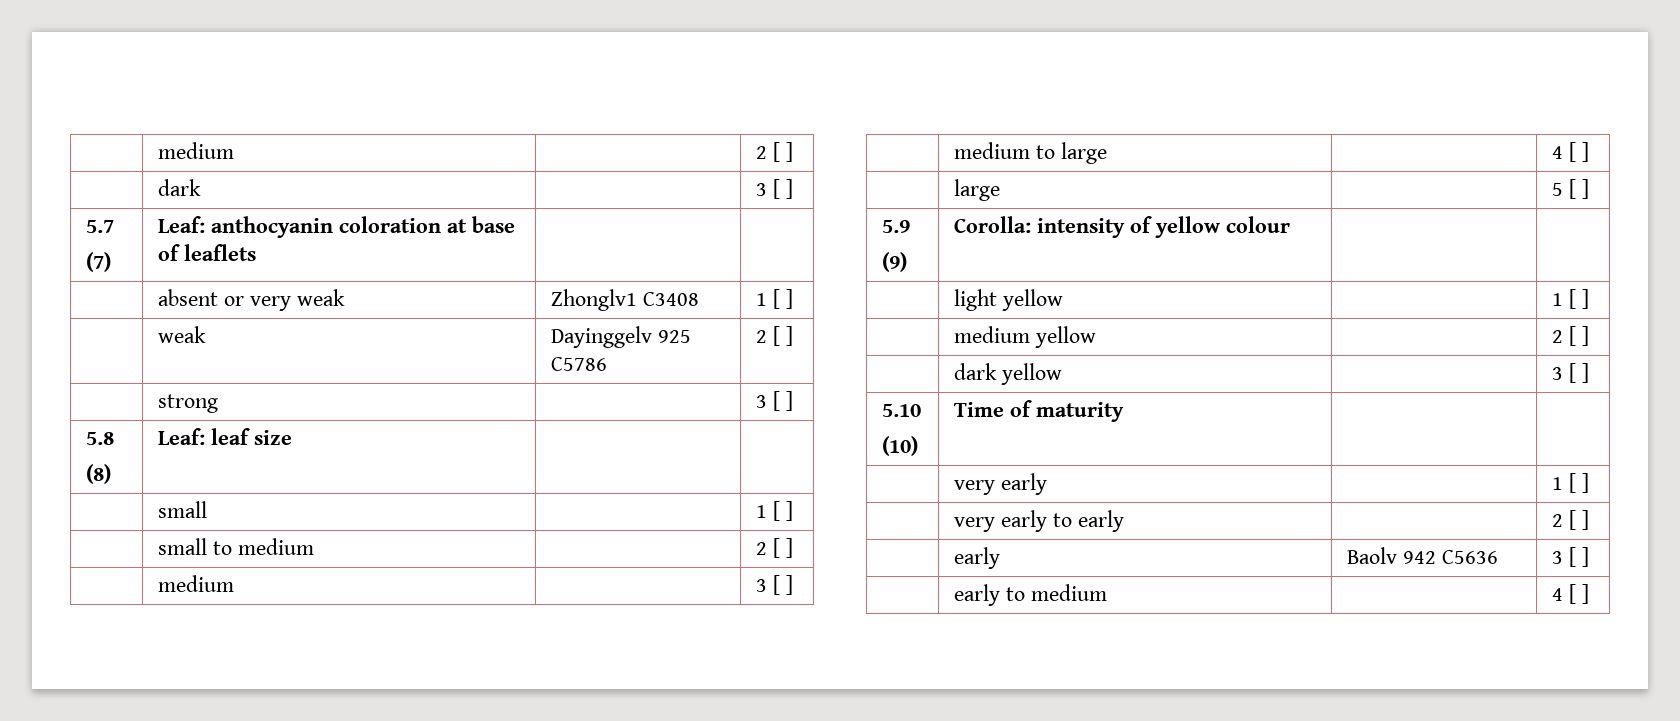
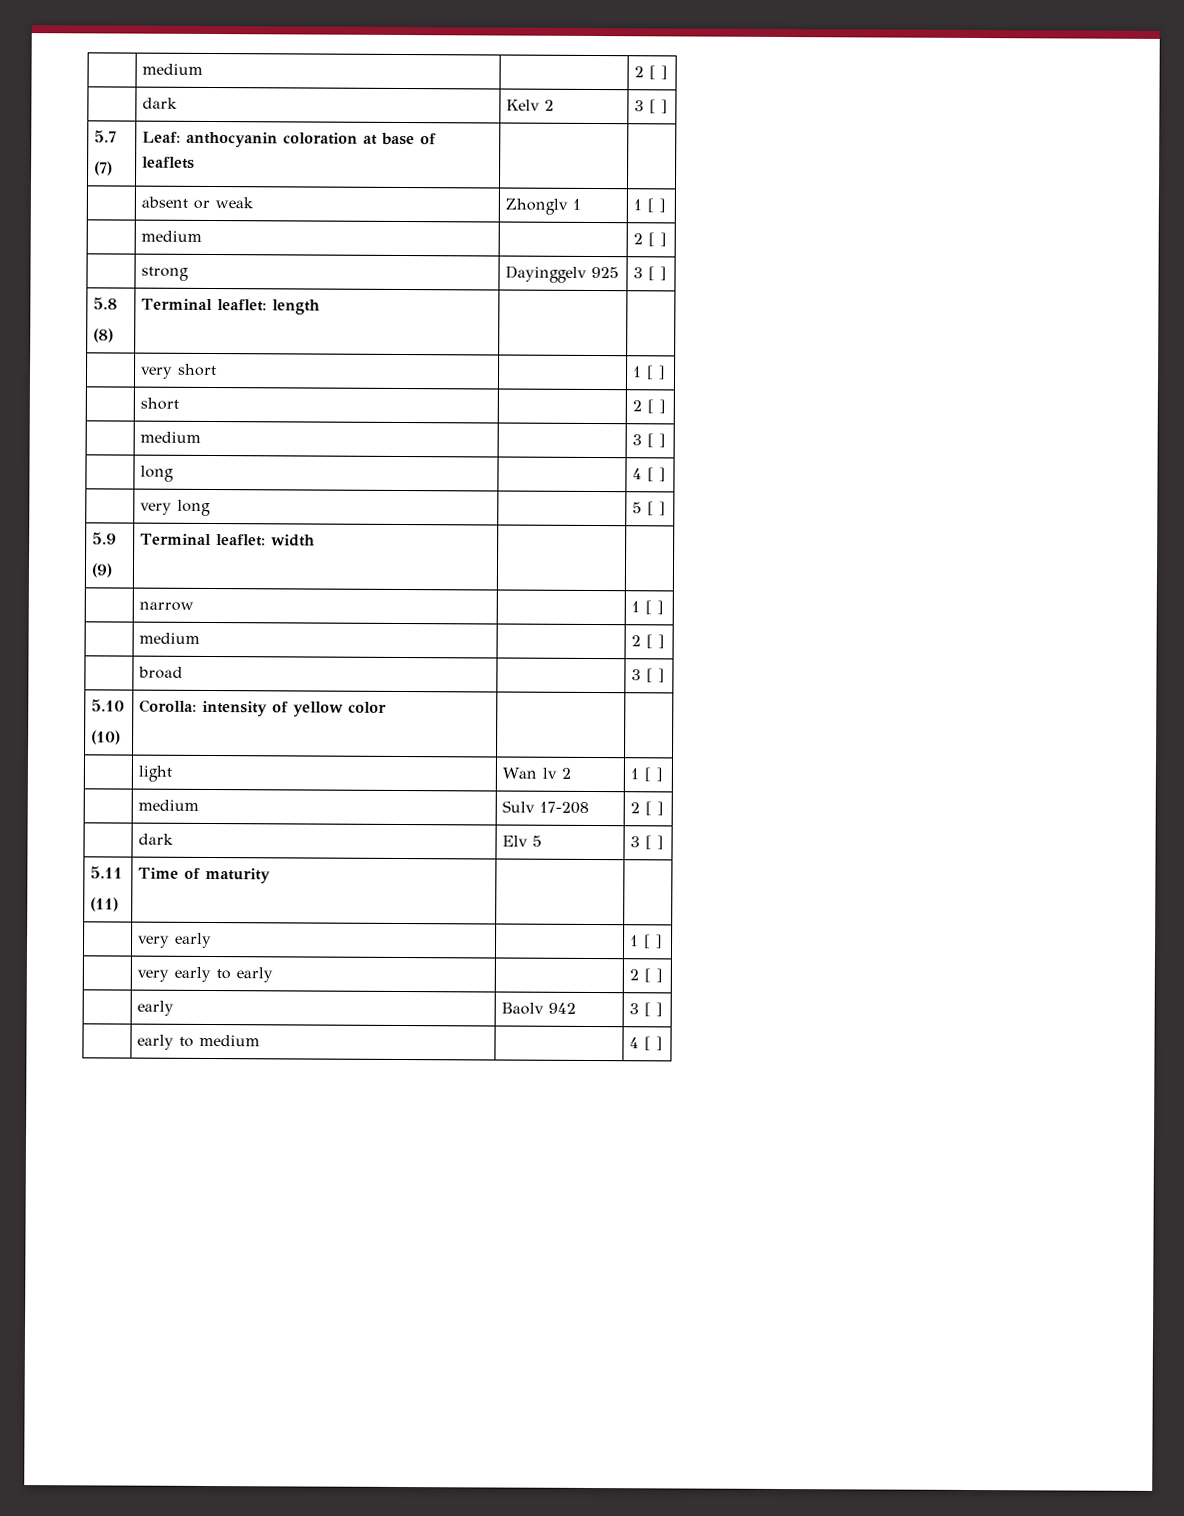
(202, 187) none -> [506,99,555,111] Kelv 2
[249,289,345,311] [551,289,700,311] [756,289,793,309] [158,326,207,343] [551,326,692,348] [551,357,608,371] very weak | Zhonglv1 C3408 | 1 [ ] // | weak | Dayinggelv 925 C5786 -> [215,197,255,209] [505,198,582,215] [633,198,667,213] [141,230,203,242] weak | Zhonglv 1 | 1 [ ] // | medium |
(219, 403) none -> [505,265,620,283] Dayinggelv 925
[158,428,292,445] [158,501,208,518] [756,501,793,521] [158,538,314,555] Leaf: leaf size | | // | small | | 1 [ ] // | small to medium -> [141,298,321,315] [140,363,218,379] [632,365,667,380] [140,397,180,410] Terminal leaflet: length | | // | very short | | 1 [ ] // | short
[954,142,1107,164] medium to large -> [140,465,175,482] long
[954,179,1001,201] large -> [140,499,212,517] very long
[954,216,1290,238] [954,289,1064,311] [1552,289,1589,309] [954,326,1097,348] [1552,326,1589,346] [954,363,1063,385] Corolla: intensity of yellow colour | | // | light yellow | | 1 [ ] // | medium yellow | | 2 [ ] // | dark yellow -> [140,533,316,547] [139,601,195,611] [631,600,665,615] [139,632,201,644] [631,634,666,649] [138,666,184,679] Terminal leaflet: width | | // | narrow | | 1 [ ] // | medium | | 2 [ ] // | broad
(919, 446) none -> [139,699,388,717] [138,765,173,782] [502,767,572,779] [630,767,664,782] [138,799,200,811] [502,800,590,814] [630,801,665,816] [138,833,175,845] [502,835,543,847] [630,835,665,850] [90,866,124,879] [90,897,120,912] | Corolla: intensity of yellow color | | // | light | Wan lv 2 | 1 [ ] // | medium | Sulv 17-208 | 2 [ ] // | dark | Elv 5 | 3 [ ] // 5.11 // (11)
[1441,550,1498,564] C5636 -> (577, 1008) none

